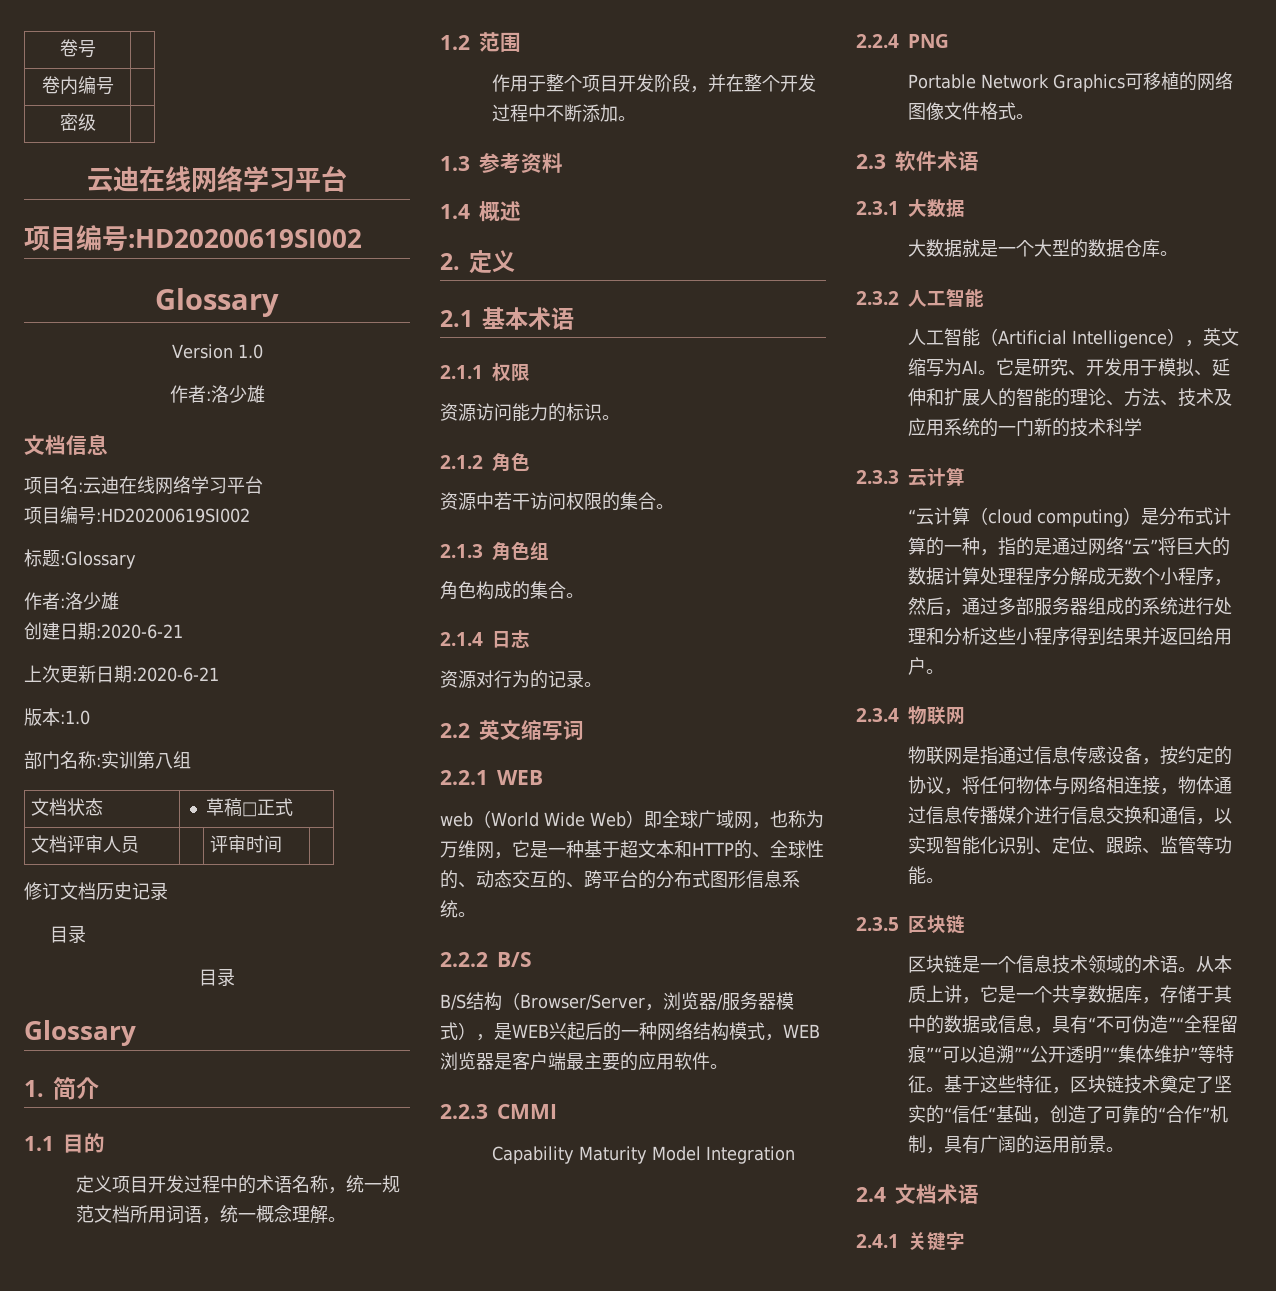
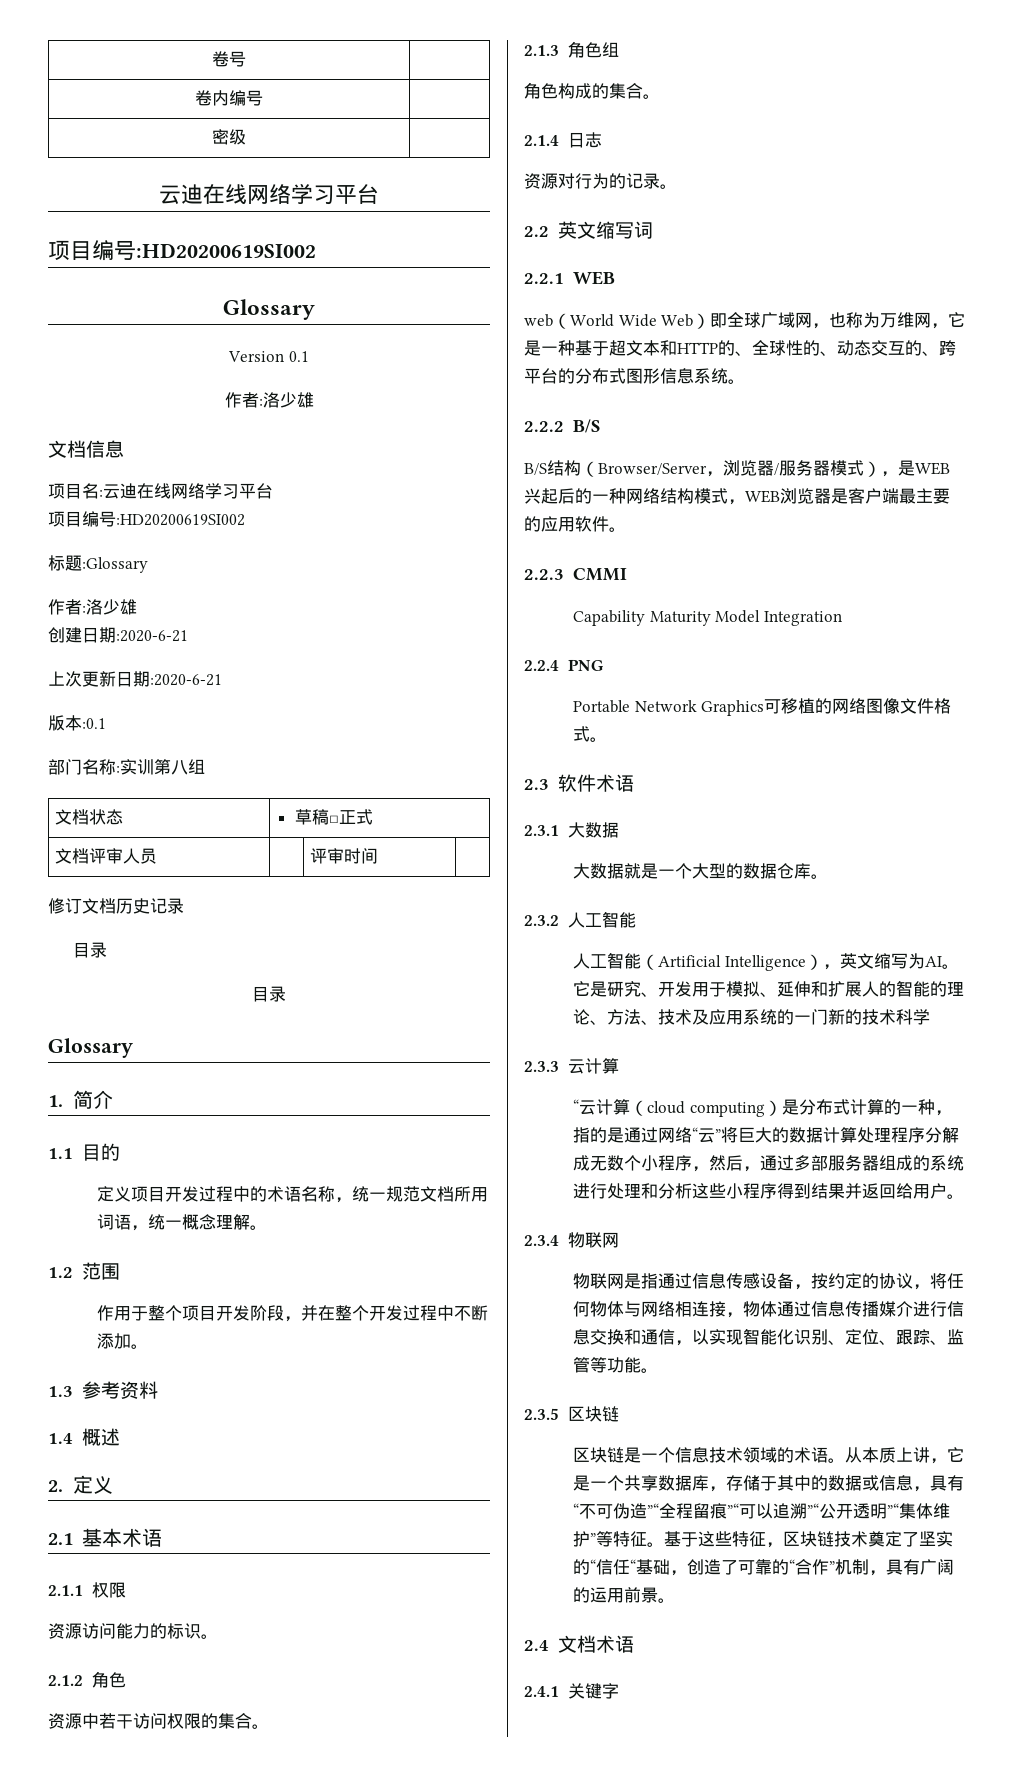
[237,344,263,359] 1.0 -> [288,351,309,362] 0.1
[60,710,90,725] :1.0 -> [82,718,106,729] :0.1

